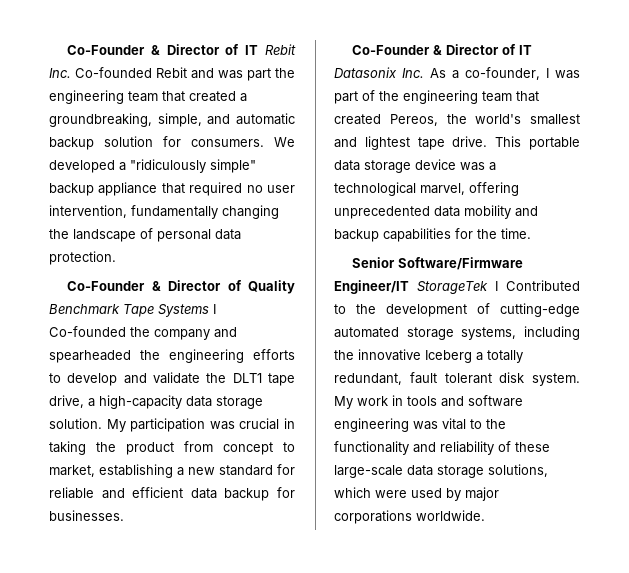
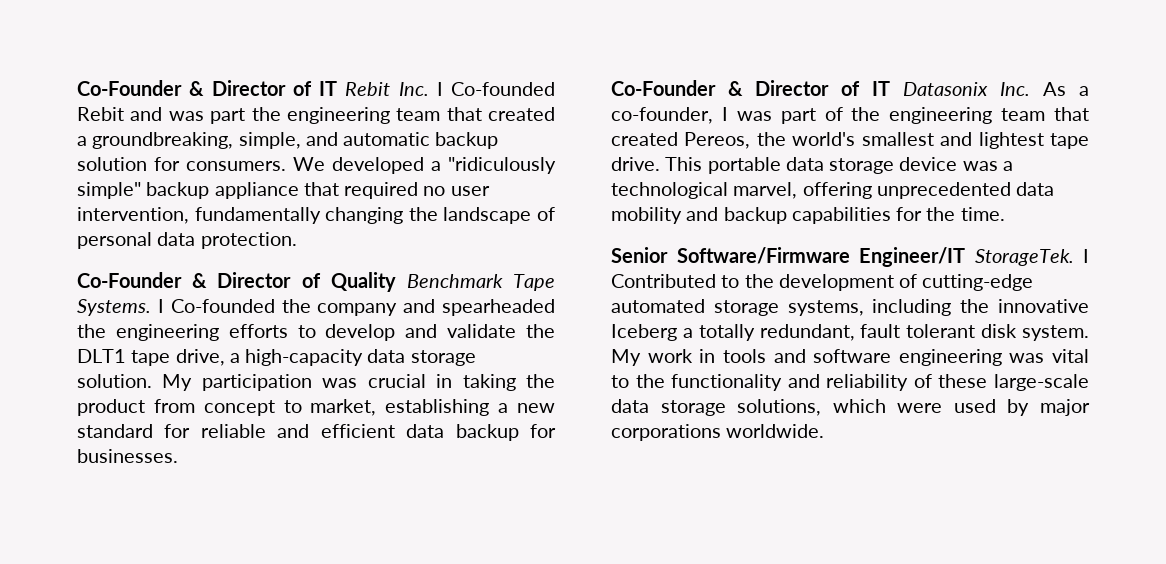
(71, 73) none -> [436,82,443,96] I
[158,304,209,317] Systems -> [77,299,151,316] Systems.
[417,281,488,294] StorageTek -> [974,249,1074,266] StorageTek.

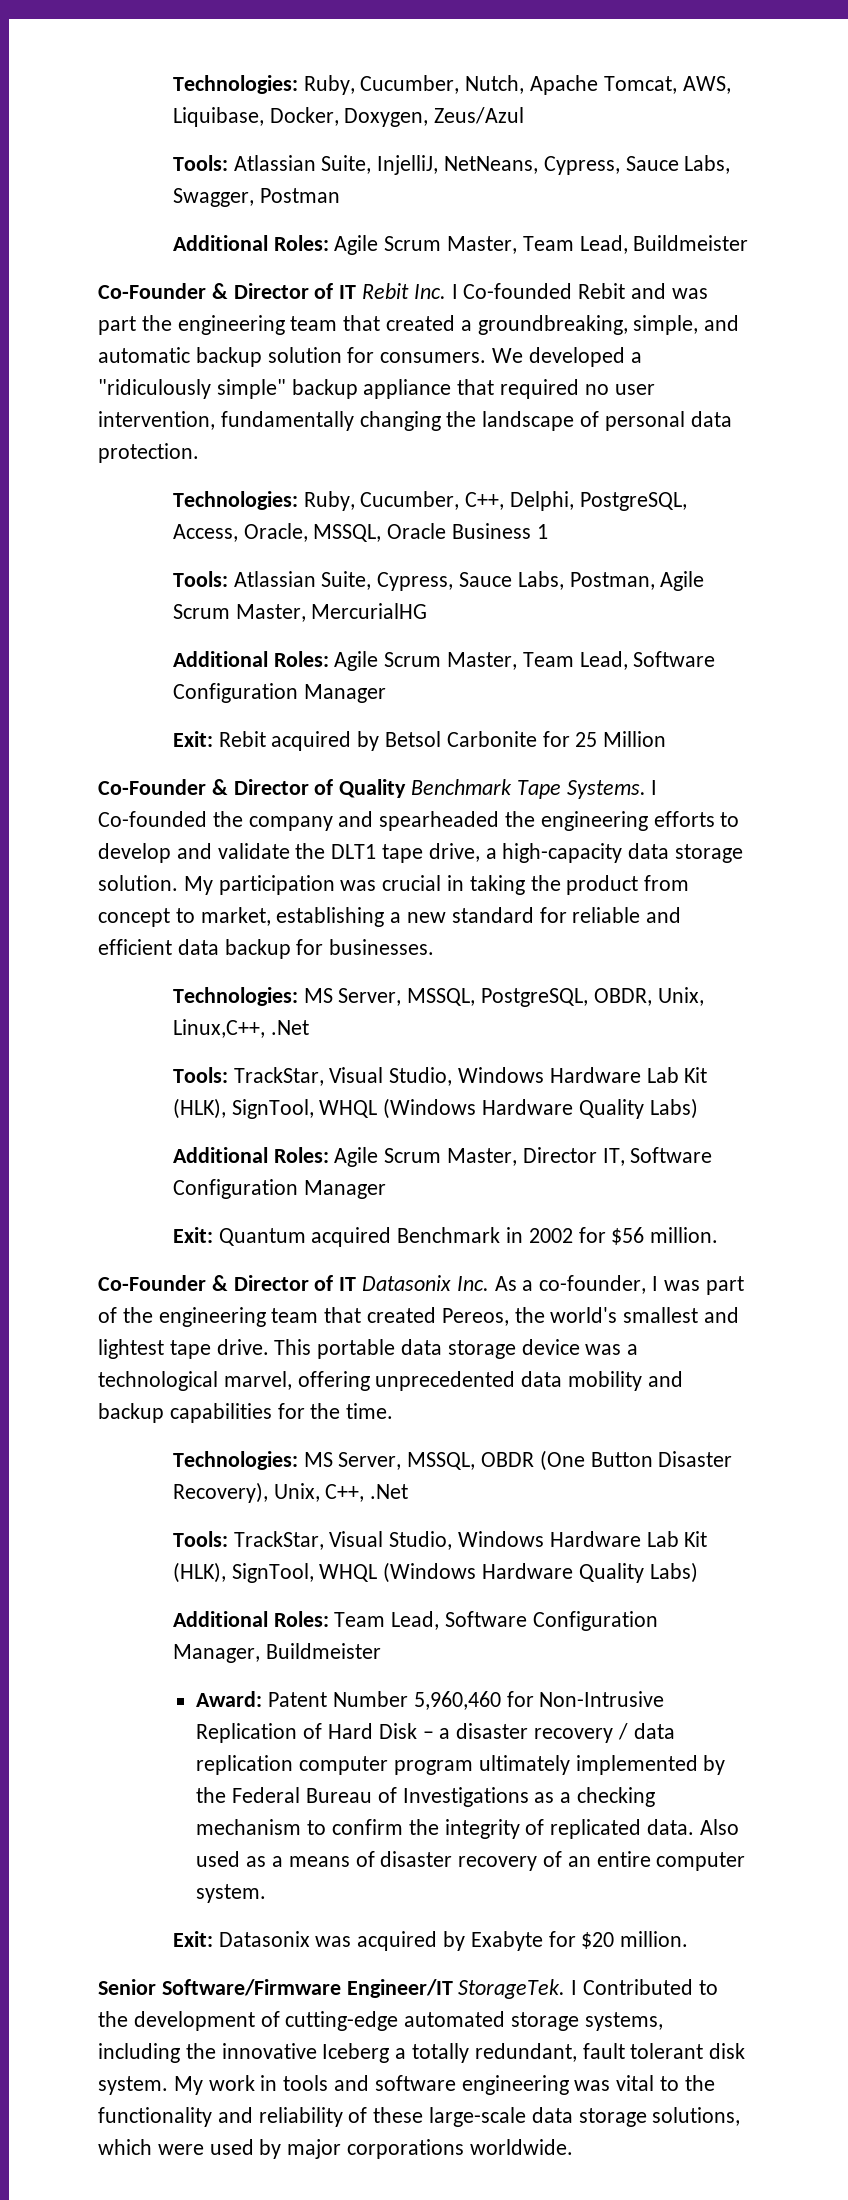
(77, 88) none -> [172,75,731,95] [172,107,525,127] [172,155,731,175] [172,188,340,207] [172,235,749,255] Technologies: Ruby, Cucumber, Nutch, Apache Tomcat, AWS, Liquibase, Docker, Doxygen, Zeus/Azul // Tools: Atlassian Suite, InjelliJ, NetNeans, Cypress, Sauce Labs, Swagger, Postman // Additional Roles: Agile Scrum Master, Team Lead, Buildmeister //
(297, 240) none -> [172,491,687,511] [172,523,548,542] [172,571,705,591] [172,603,428,622] [172,651,716,671] [172,683,386,703] [172,731,667,751] // Technologies: Ruby, Cucumber, C++, Delphi, PostgreSQL, Access, Oracle, MSSQL, Oracle Business 1 // Tools: Atlassian Suite, Cypress, Sauce Labs, Postman, Agile Scrum Master, MercurialHG // Additional Roles: Agile Scrum Master, Team Lead, Software Configuration Manager // Exit: Rebit acquired by Betsol Carbonite for 25 Million
(178, 456) none -> [172,987,704,1007] [172,1019,309,1038] [172,1067,708,1086] [172,1098,698,1119] [172,1147,713,1167] [172,1179,386,1199] [172,1227,719,1247] // Technologies: MS Server, MSSQL, PostgreSQL, OBDR, Unix, Linux,C++, .Net // Tools: TrackStar, Visual Studio, Windows Hardware Lab Kit (HLK), SignTool, WHQL (Windows Hardware Quality Labs) // Additional Roles: Agile Scrum Master, Director IT, Software Configuration Manager // Exit: Quantum acquired Benchmark in 2002 for $56 million.
(1005, 214) none -> [172,1450,733,1471] [172,1482,409,1503] [172,1531,708,1550] [172,1562,698,1583] [172,1611,658,1631] [172,1643,381,1663] [196,1691,665,1710] [196,1723,675,1743] [196,1755,726,1775] [196,1787,656,1807] [196,1819,739,1839] [196,1851,746,1871] [196,1884,267,1903] [172,1931,689,1951] // Technologies: MS Server, MSSQL, OBDR (One Button Disaster Recovery), Unix, C++, .Net // Tools: TrackStar, Visual Studio, Windows Hardware Lab Kit (HLK), SignTool, WHQL (Windows Hardware Quality Labs) // Additional Roles: Team Lead, Software Configuration Manager, Buildmeister // Award: Patent Number 5,960,460 for Non-Intrusive Replication of Hard Disk – a disaster recovery / data replication computer program ultimately implemented by the Federal Bureau of Investigations as a checking mechanism to confirm the integrity of replicated data. Also used as a means of disaster recovery of an entire computer system. // Exit: Datasonix was acquired by Exabyte for $20 million.

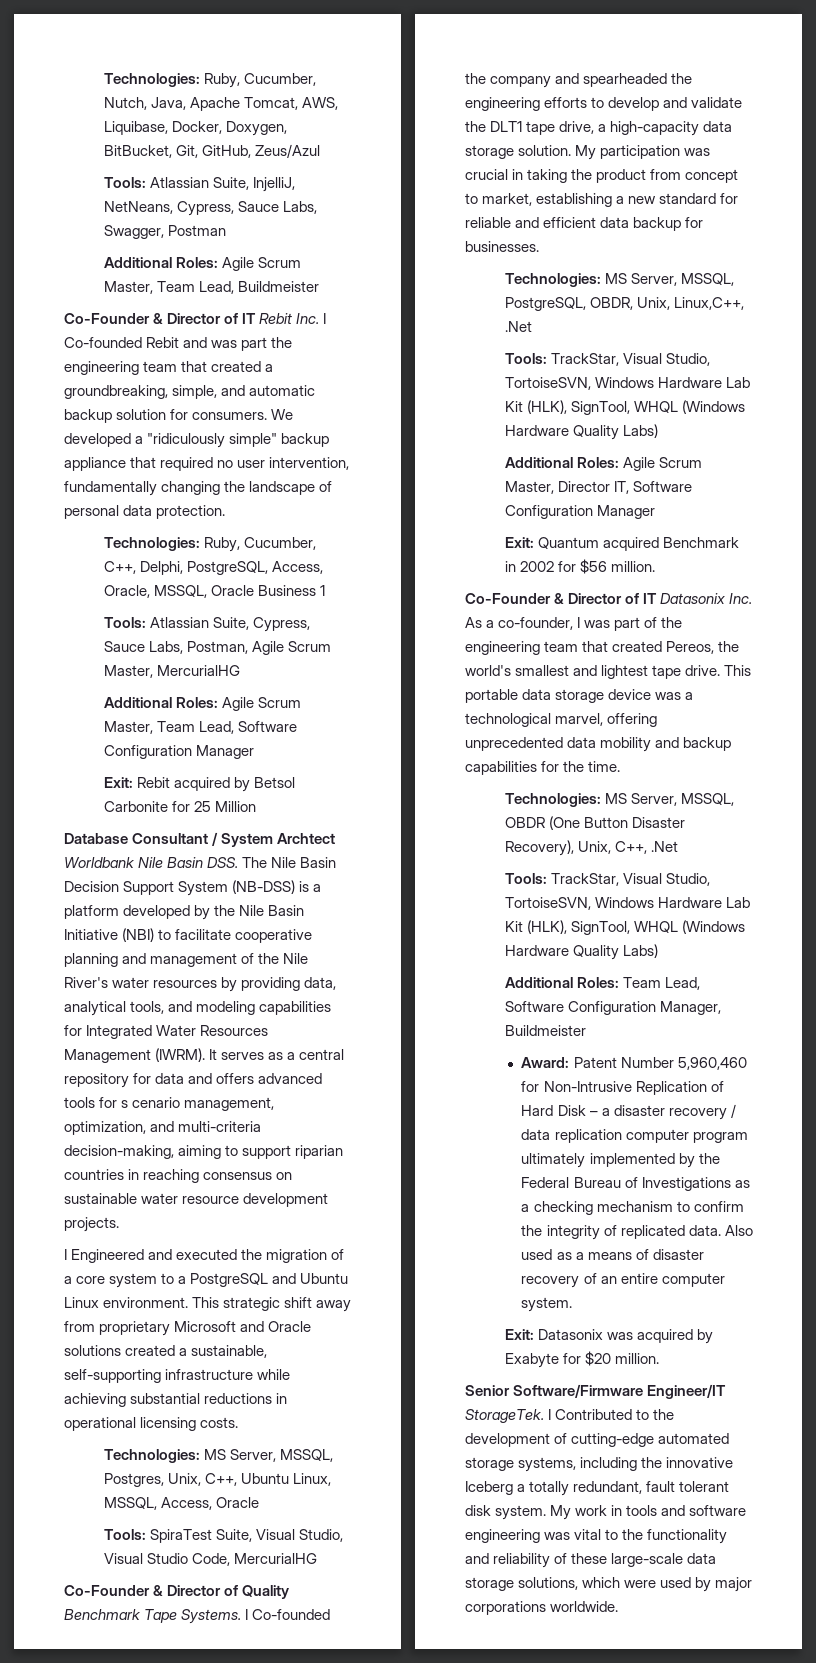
(525, 84) none -> [150,97,186,110] Java,
(429, 117) none -> [103,145,252,158] BitBucket, Git, GitHub,
(667, 739) none -> [64,832,336,847] [64,857,337,868] [64,880,322,896] [64,905,305,920] [64,928,313,943] [64,953,309,967] [64,977,337,992] [64,1001,332,1016] [64,1025,269,1039] [64,1048,345,1063] [64,1073,323,1088] [64,1097,275,1111] [64,1121,262,1135] [64,1145,344,1159] [64,1169,293,1183] [64,1193,329,1207] [64,1217,119,1232] [64,1249,345,1263] [64,1273,349,1288] [64,1297,352,1312] [64,1321,312,1336] [64,1345,268,1358] [64,1369,291,1383] [64,1393,288,1407] [64,1417,239,1431] [103,1449,334,1463] [103,1473,332,1487] [103,1497,260,1510] [103,1529,344,1543] [103,1553,318,1566] // Database Consultant / System Archtect Worldbank Nile Basin DSS. The Nile Basin Decision Support System (NB-DSS) is a platform developed by the Nile Basin Initiative (NBI) to facilitate cooperative planning and management of the Nile River's water resources by providing data, analytical tools, and modeling capabilities for Integrated Water Resources Management (IWRM). It serves as a central repository for data and offers advanced tools for s cenario management, optimization, and multi-criteria decision-making, aiming to support riparian countries in reaching consensus on sustainable water resource development projects. // I Engineered and executed the migration of a core system to a PostgreSQL and Ubuntu Linux environment. This strategic shift away from proprietary Microsoft and Oracle solutions created a sustainable, self-supporting infrastructure while achieving substantial reductions in operational licensing costs. // Technologies: MS Server, MSSQL, Postgres, Unix, C++, Ubuntu Linux, MSSQL, Access, Oracle // Tools: SpiraTest Suite, Visual Studio, Visual Studio Code, MercurialHG
(453, 1076) none -> [504,377,591,390] TortoiseSVN,
(453, 1540) none -> [504,897,591,910] TortoiseSVN,

